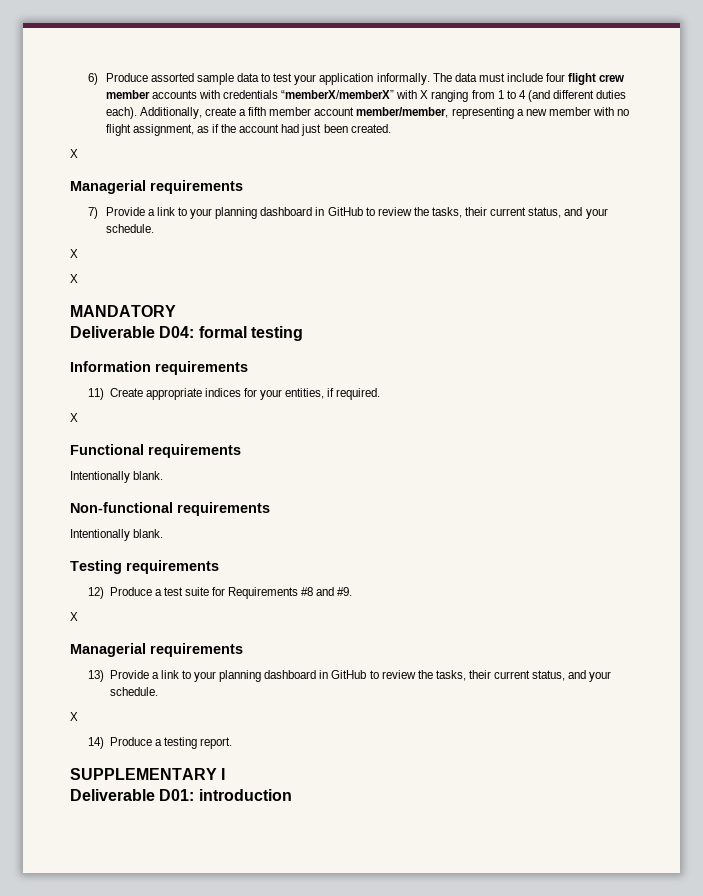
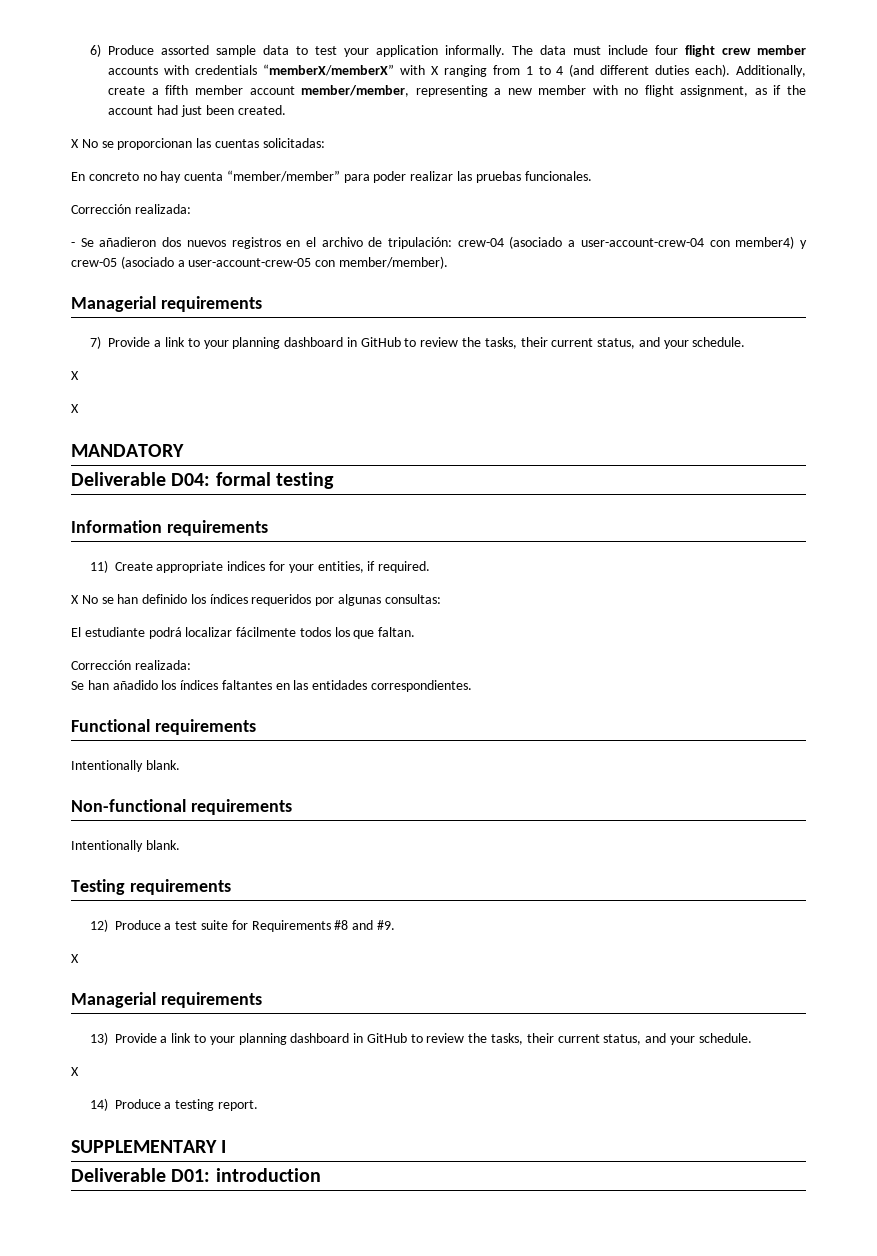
(78, 153) none -> [81,138,325,150] [71,170,592,183] [71,204,191,214] [71,236,807,249] [71,256,448,269] No se proporcionan las cuentas solicitadas: // En concreto no hay cuenta “member/member” para poder realizar las pruebas funcionales. // Corrección realizada: // - Se añadieron dos nuevos registros en el archivo de tripulación: crew-04 (asociado a user-account-crew-04 con member4) y crew-05 (asociado a user-account-crew-05 con member/member).
(78, 417) none -> [81,594,441,606] [71,627,416,639] [71,660,191,670] [71,680,473,692] No se han definido los índices requeridos por algunas consultas: // El estudiante podrá localizar fácilmente todos los que faltan. // Corrección realizada: // Se han añadido los índices faltantes en las entidades correspondientes.

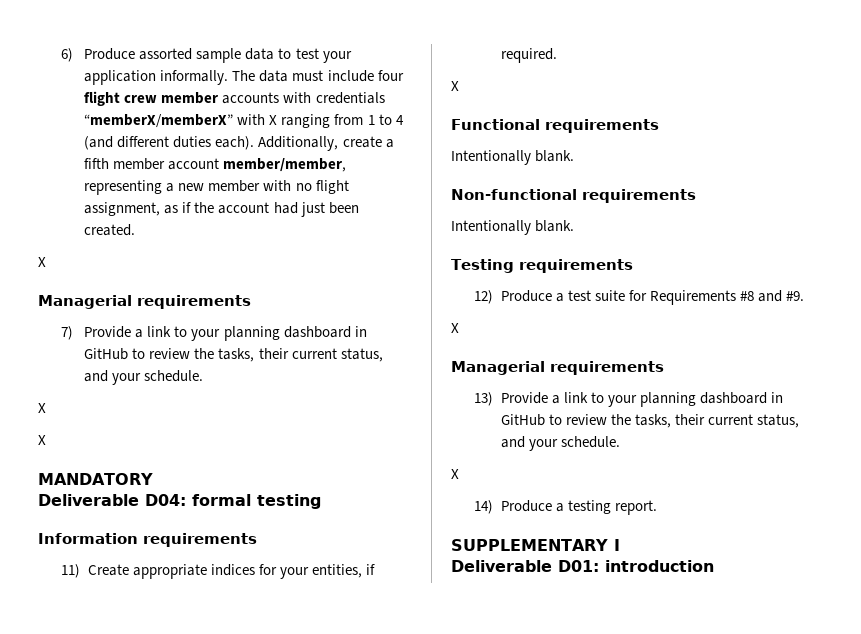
[81,138,325,150] [71,170,592,183] [71,204,191,214] [71,236,807,249] [71,256,448,269] No se proporcionan las cuentas solicitadas: // En concreto no hay cuenta “member/member” para poder realizar las pruebas funcionales. // Corrección realizada: // - Se añadieron dos nuevos registros en el archivo de tripulación: crew-04 (asociado a user-account-crew-04 con member4) y crew-05 (asociado a user-account-crew-05 con member/member). -> (46, 262) none
[81,594,441,606] [71,627,416,639] [71,660,191,670] [71,680,473,692] No se han definido los índices requeridos por algunas consultas: // El estudiante podrá localizar fácilmente todos los que faltan. // Corrección realizada: // Se han añadido los índices faltantes en las entidades correspondientes. -> (459, 86) none

